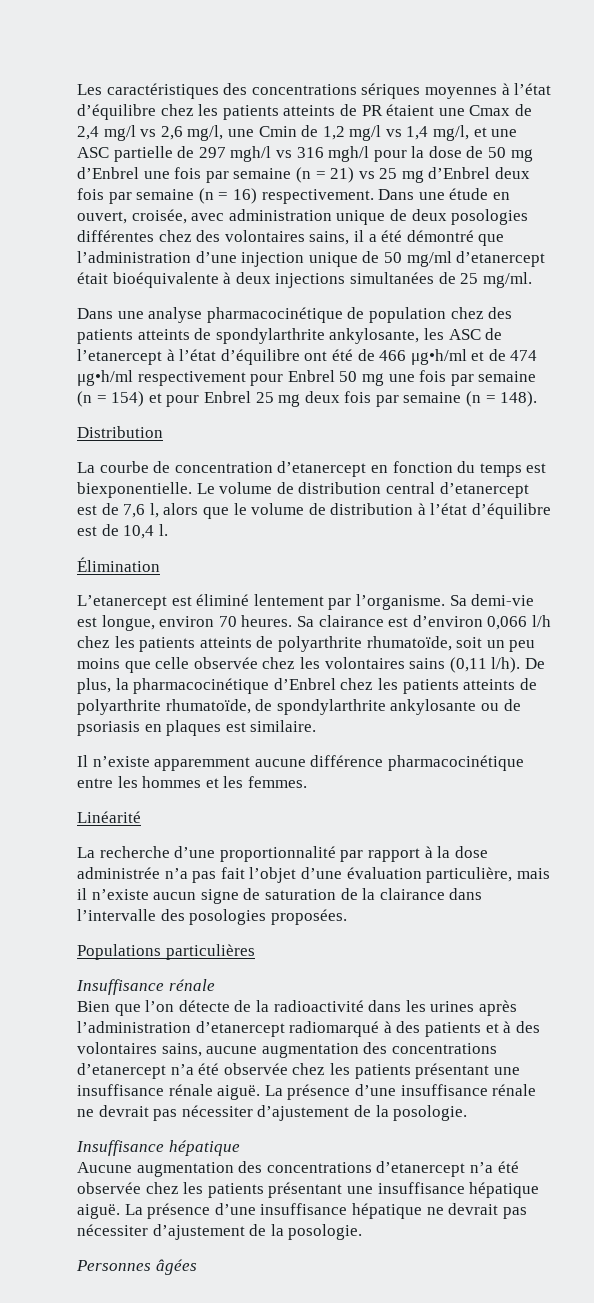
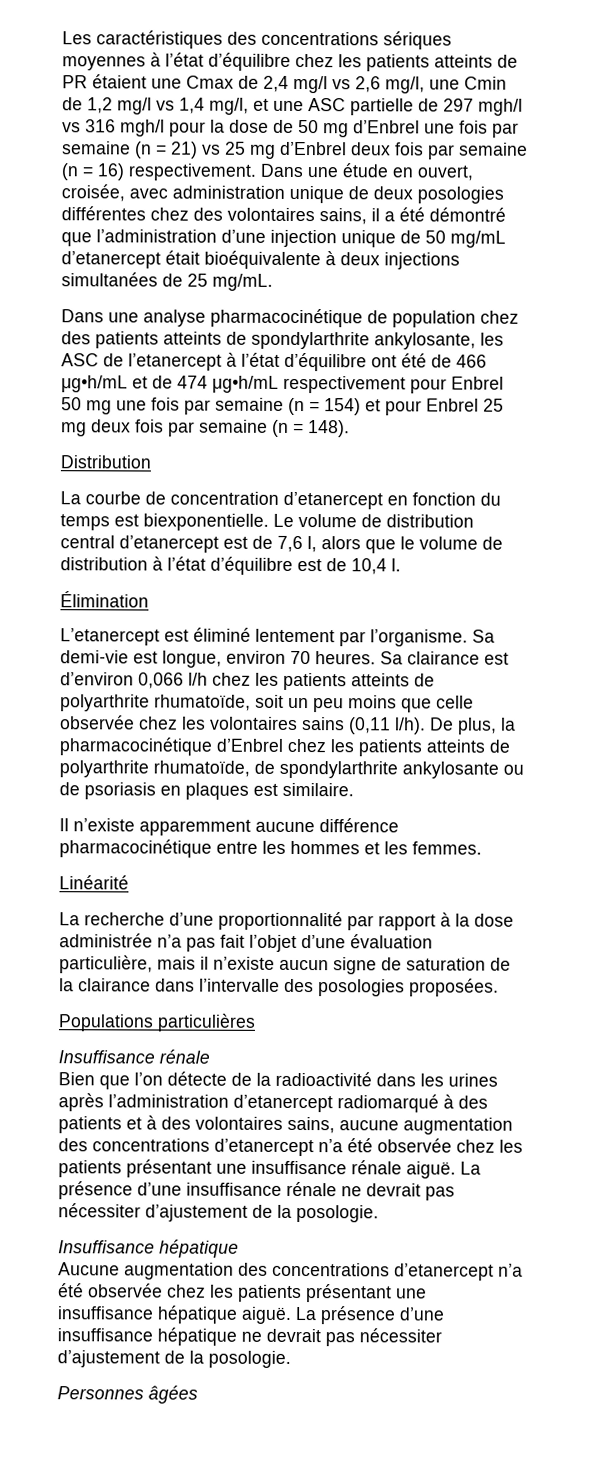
[406,251,452,267] mg/ml -> [450,230,506,248] mg/mL
[482,272,532,288] mg/ml. -> [212,273,273,291] mg/mL.
[410,349,467,365] μg•h/ml -> [61,375,128,393] μg•h/mL
[77,370,133,386] μg•h/ml -> [212,375,279,393] μg•h/mL

